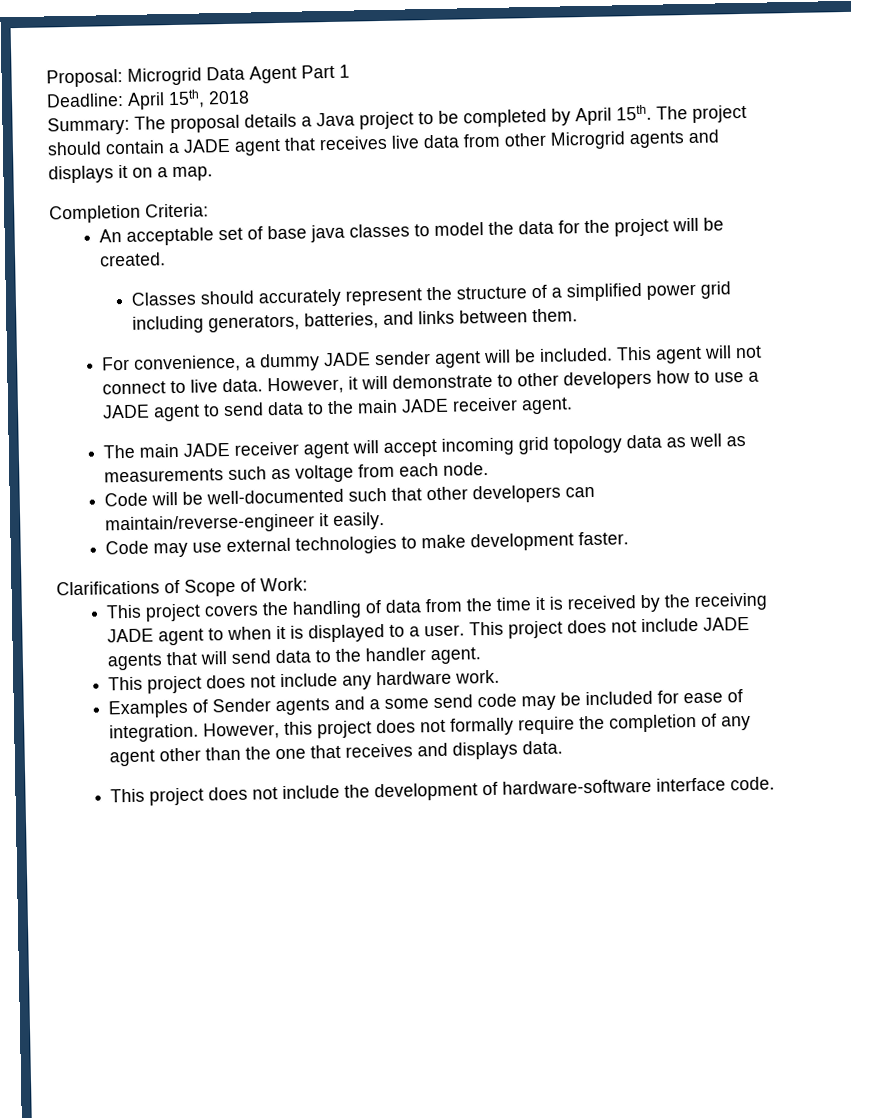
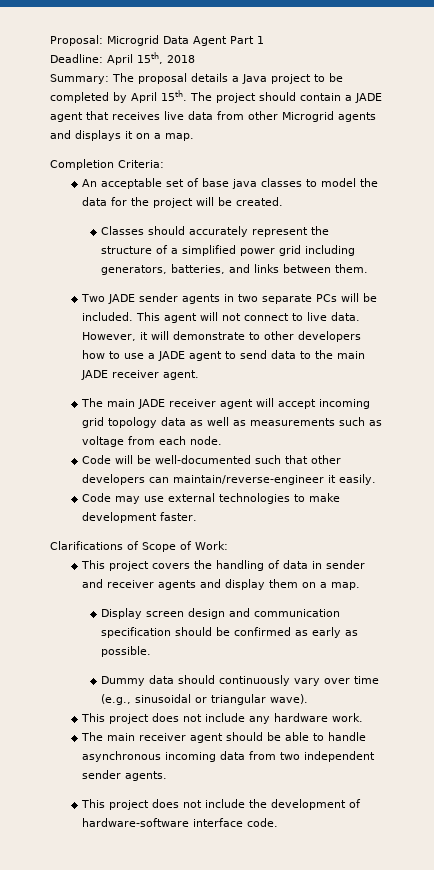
[102,351,482,373] For convenience, a dummy JADE sender agent -> [80,293,337,304] Two JADE sender agents in two separate PCs
[425,592,769,613] [107,616,751,646] [107,647,483,671] from the time it is received by the receiving JADE agent to when it is displayed to a user. This project does not include JADE agents that will send data to the handler agent. -> [311,560,365,569] [81,579,360,590] [101,608,341,619] [101,627,359,638] [101,646,152,657] [101,675,380,686] [101,694,309,705] in sender and receiver agents and display them on a map. // Display screen design and communication specification should be confirmed as early as possible. // Dummy data should continuously vary over time (e.g., sinusoidal or triangular wave).
[108,689,744,719] [109,713,752,743] [109,740,564,767] Examples of Sender agents and a some send code may be included for ease of integration. However, this project does not formally require the completion of any agent other than the one that receives and displays data. -> [80,732,366,743] [81,751,375,762] [81,770,167,781] The main receiver agent should be able to handle asynchronous incoming data from two independent sender agents.

